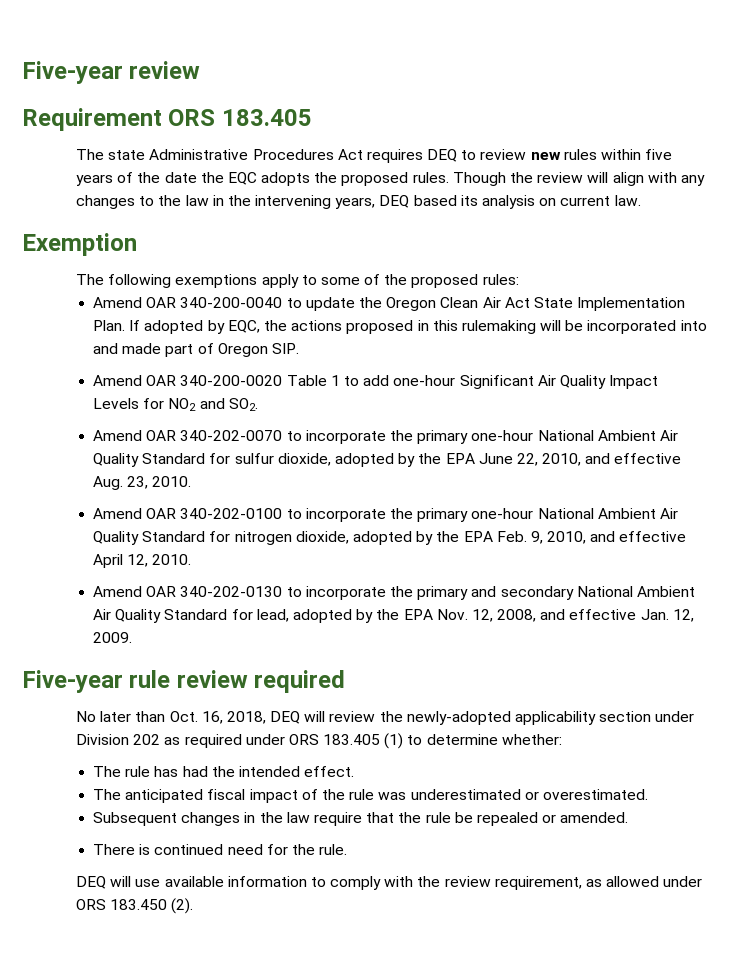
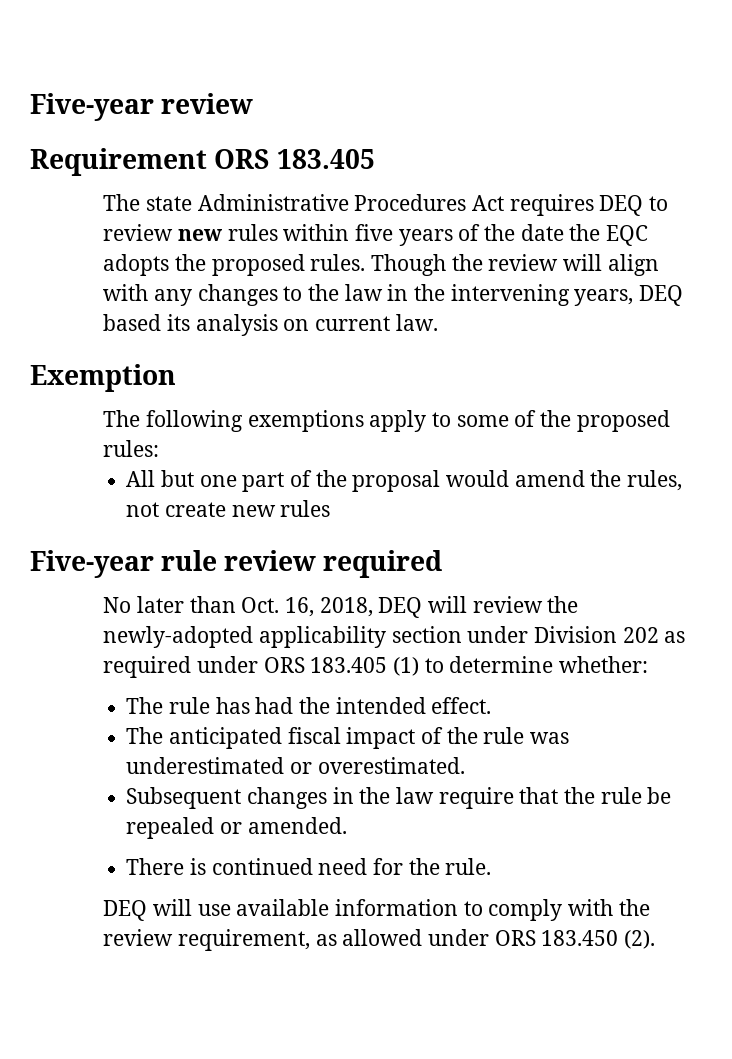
[93,297,686,311] [93,320,707,334] [93,343,299,357] [93,375,659,389] [93,398,258,411] [93,430,678,444] [93,453,682,467] [93,476,192,490] [93,508,678,522] [93,531,687,545] [93,554,192,568] [93,586,695,600] [93,609,694,623] [93,632,133,643] Amend OAR 340-200-0040 to update the Oregon Clean Air Act State Implementation Plan. If adopted by EQC, the actions proposed in this rulemaking will be incorporated into and made part of Oregon SIP. // Amend OAR 340-200-0020 Table 1 to add one-hour Significant Air Quality Impact Levels for NO2 and SO2. // Amend OAR 340-202-0070 to incorporate the primary one-hour National Ambient Air Quality Standard for sulfur dioxide, adopted by the EPA June 22, 2010, and effective Aug. 23, 2010. // Amend OAR 340-202-0100 to incorporate the primary one-hour National Ambient Air Quality Standard for nitrogen dioxide, adopted by the EPA Feb. 9, 2010, and effective April 12, 2010. // Amend OAR 340-202-0130 to incorporate the primary and secondary National Ambient Air Quality Standard for lead, adopted by the EPA Nov. 12, 2008, and effective Jan. 12, 2009. -> [126,470,683,492] [126,500,331,517] All but one part of the proposal would amend the rules, not create new rules

